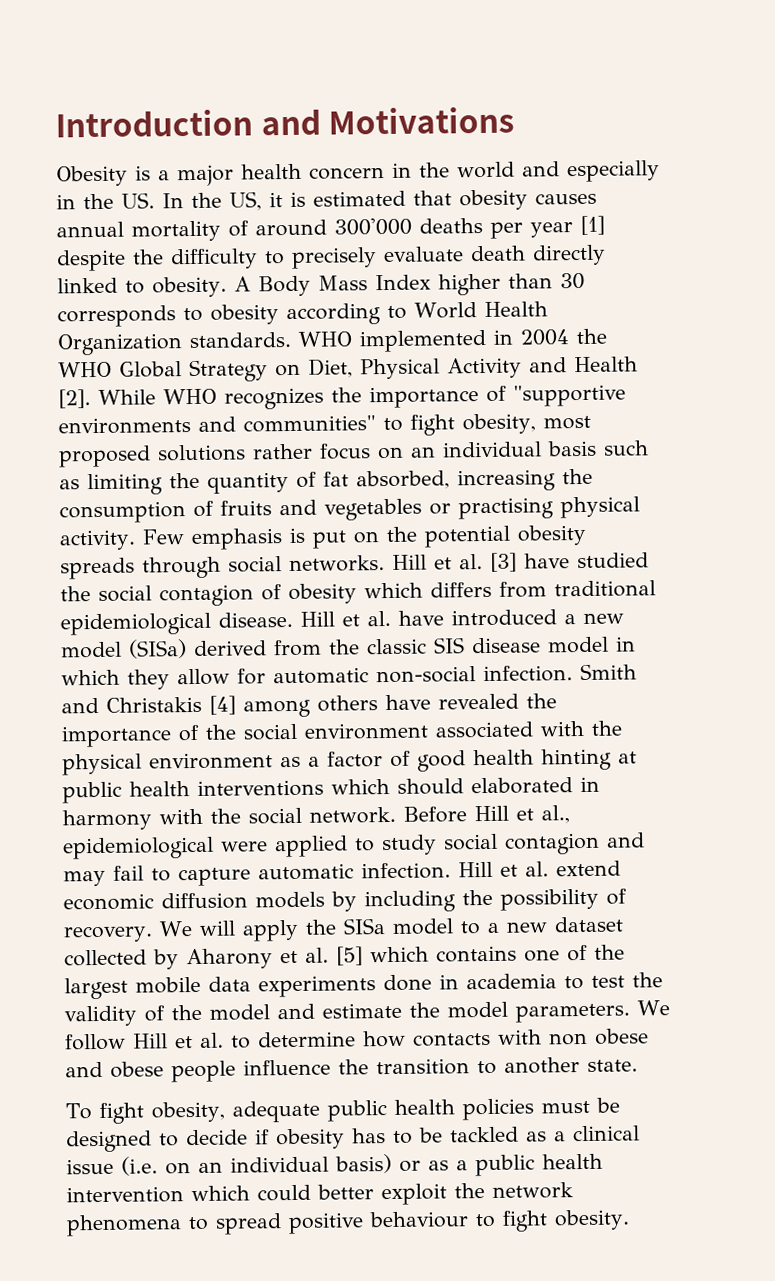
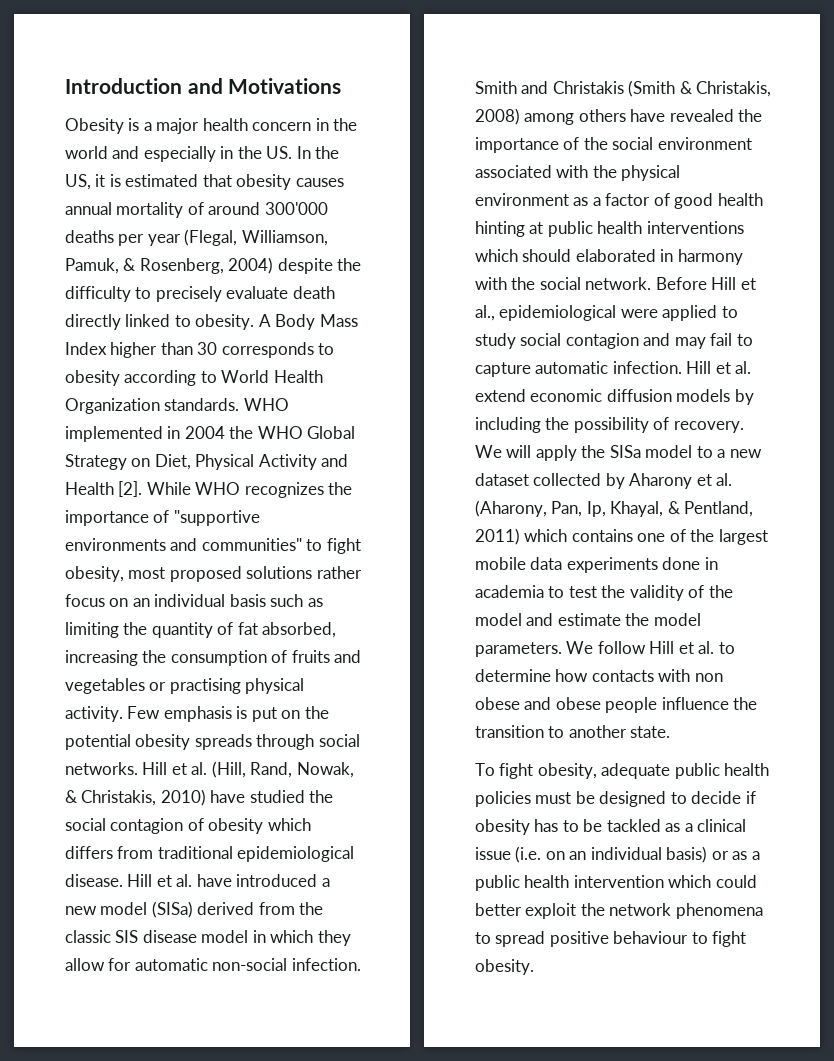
[580,215,605,235] [1] -> [184,229,328,246] [65,257,274,274] (Flegal, Williamson, Pamuk, & Rosenberg, 2004)
[490,552,517,572] [3] -> [211,761,354,778] [65,789,206,806] (Hill, Rand, Nowak, & Christakis, 2010)
[209,695,236,715] [4] -> [628,80,772,97] [475,108,520,125] (Smith & Christakis, 2008)
[336,946,363,966] [5] -> [475,500,754,517] [475,528,520,545] (Aharony, Pan, Ip, Khayal, & Pentland, 2011)

